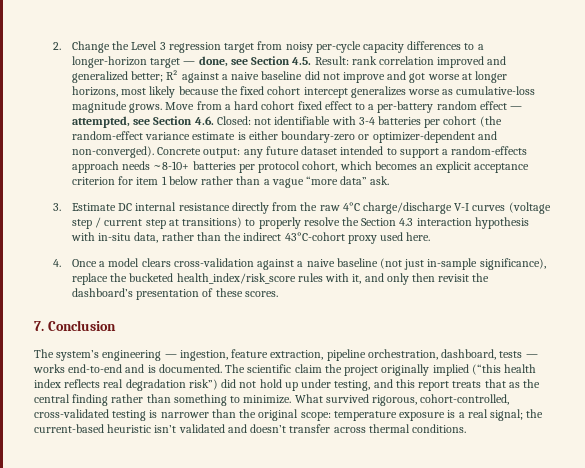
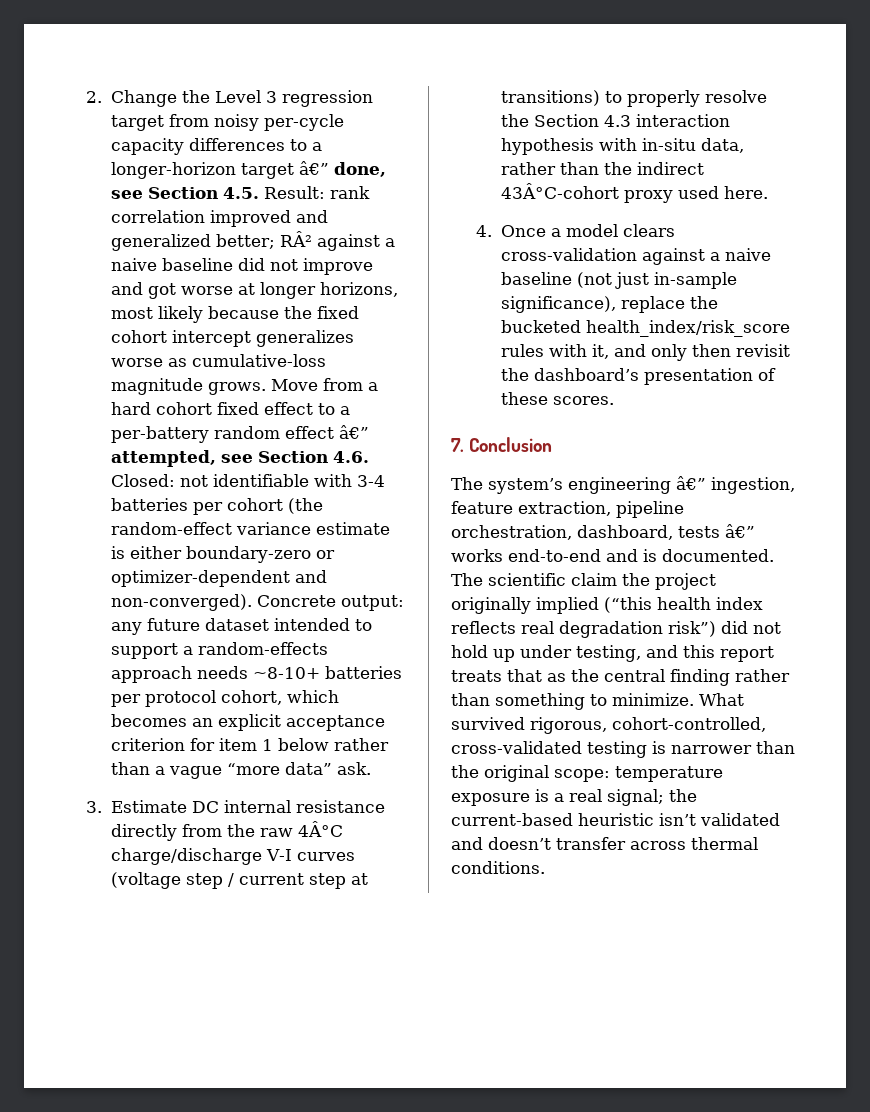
[183,61,196,65] — -> [299,161,330,175] â€”
[166,70,179,80] R² -> [280,231,313,247] RÂ²
[510,106,523,110] — -> [339,425,370,439] â€”
[342,202,360,211] 4°C -> [298,821,344,837] 4Â°C
[284,232,345,241] 43°C-cohort -> [501,183,620,199] 43Â°C-cohort
[164,354,177,358] — -> [676,476,706,490] â€”
[525,354,538,358] — -> [725,524,755,538] â€”

